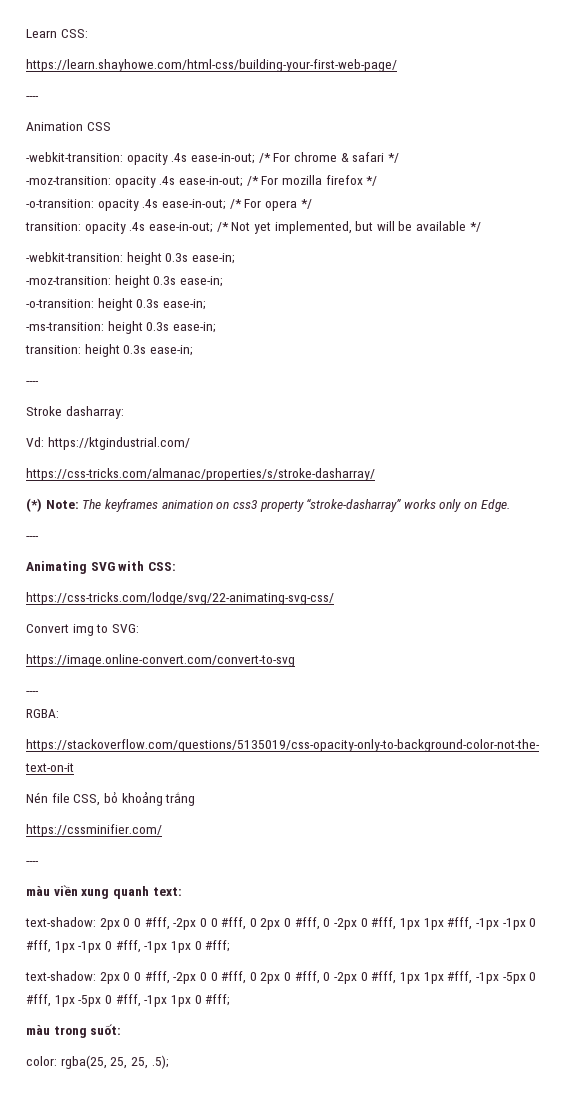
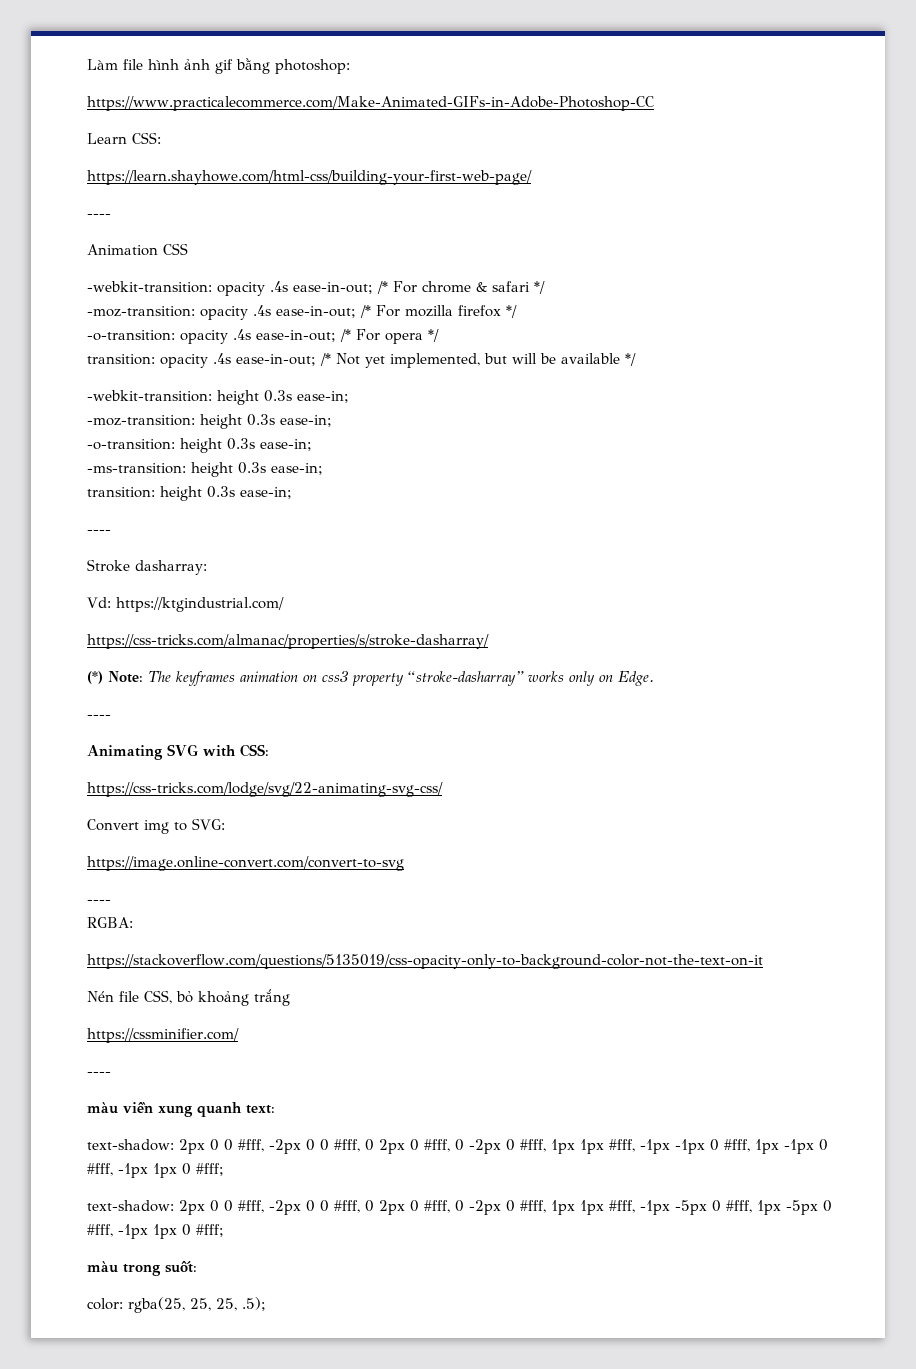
(26, 33) none -> [87,58,350,74] [87,96,654,111] Làm file hình ảnh gif bằng photoshop: // https://www.practicalecommerce.com/Make-Animated-GIFs-in-Adobe-Photoshop-CC //

